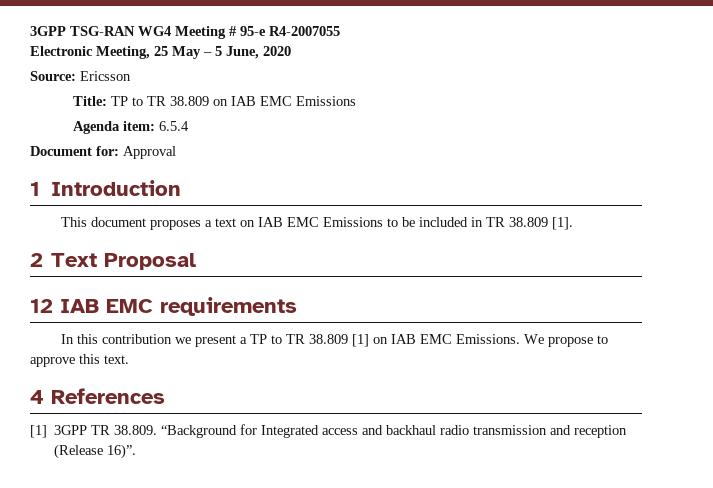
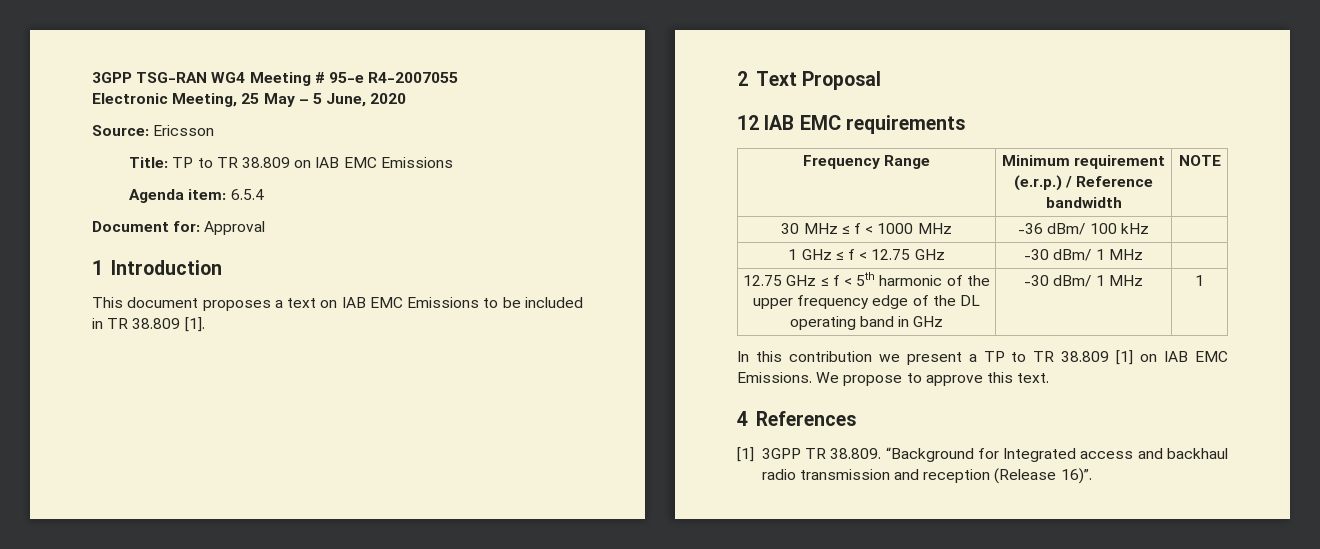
(297, 306) none -> [802,155,931,169] [1001,155,1166,169] [1013,175,1154,191] [1045,197,1122,208] [1178,155,1221,166] [781,223,952,234] [1018,223,1149,235] [788,249,945,260] [1024,249,1143,261] [743,272,990,286] [753,295,980,309] [789,316,944,330] [1024,275,1143,287] [1195,275,1204,286] // Frequency Range | Minimum requirement (e.r.p.) / Reference bandwidth | NOTE // 30 MHz ≤ f < 1000 MHz | -36 dBm/ 100 kHz | // 1 GHz ≤ f < 12.75 GHz | -30 dBm/ 1 MHz | // 12.75 GHz ≤ f < 5th harmonic of the upper frequency edge of the DL operating band in GHz | -30 dBm/ 1 MHz | 1

